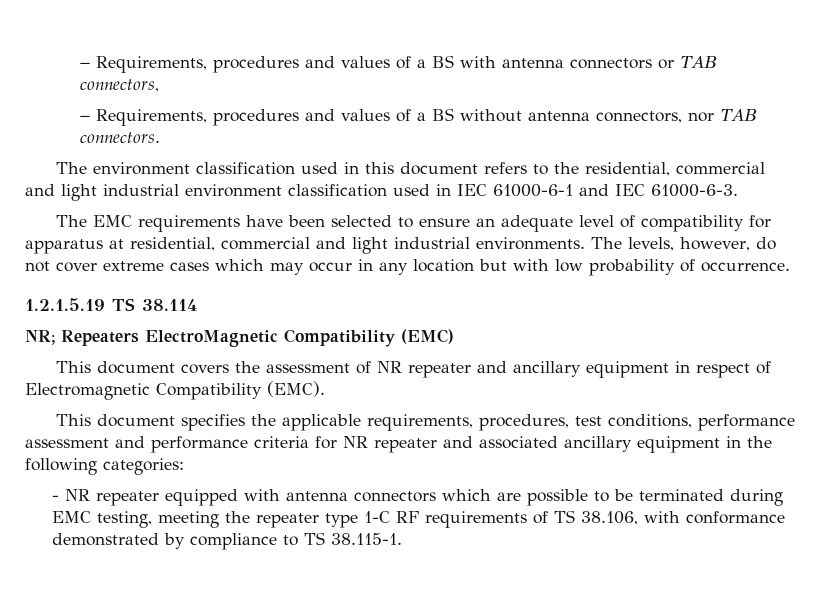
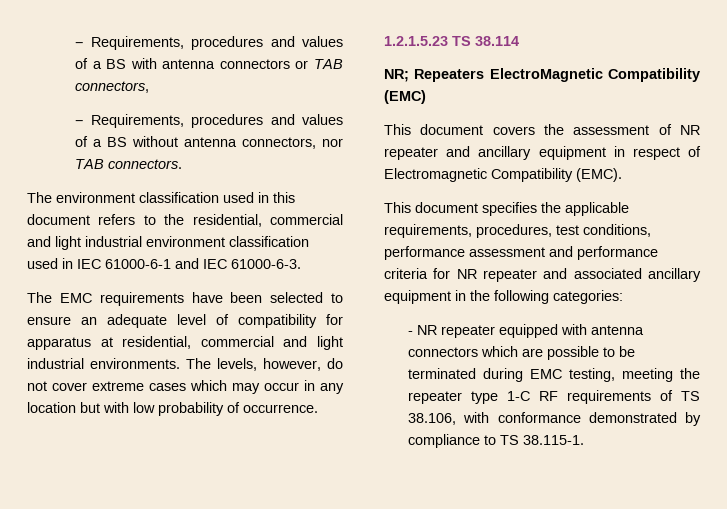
[25,298,105,311] 1.2.1.5.19 -> [384,36,448,46] 1.2.1.5.23

